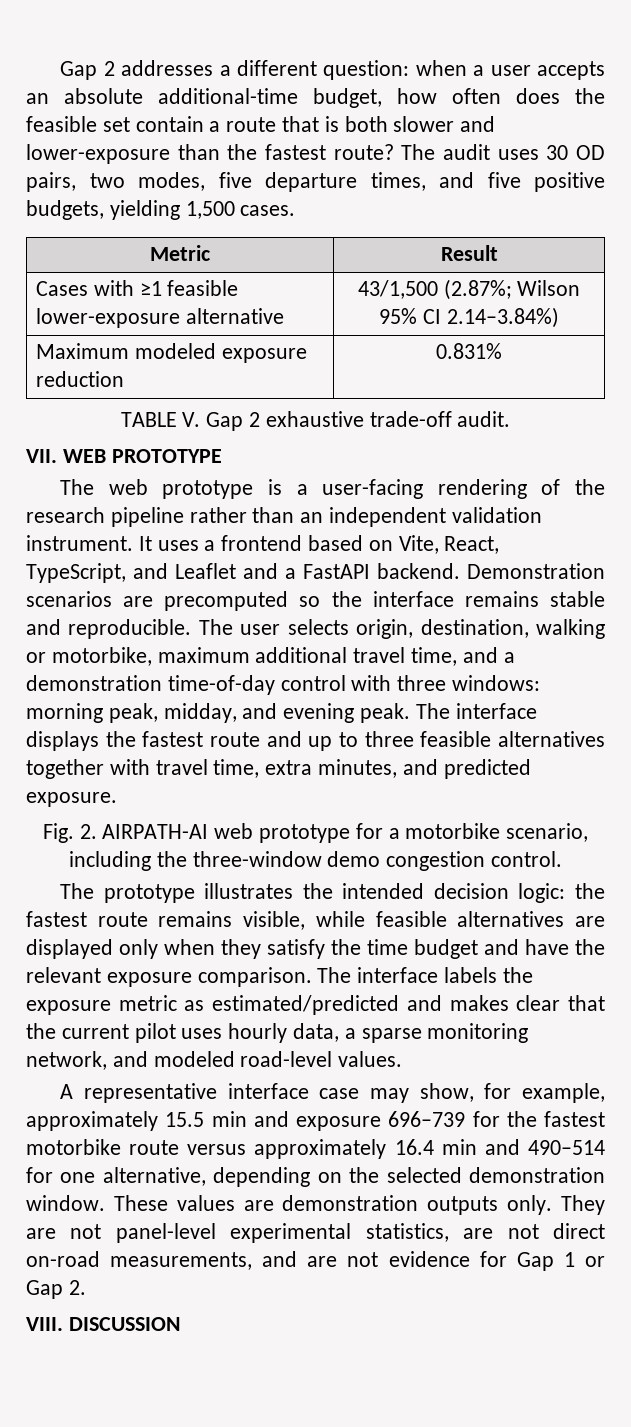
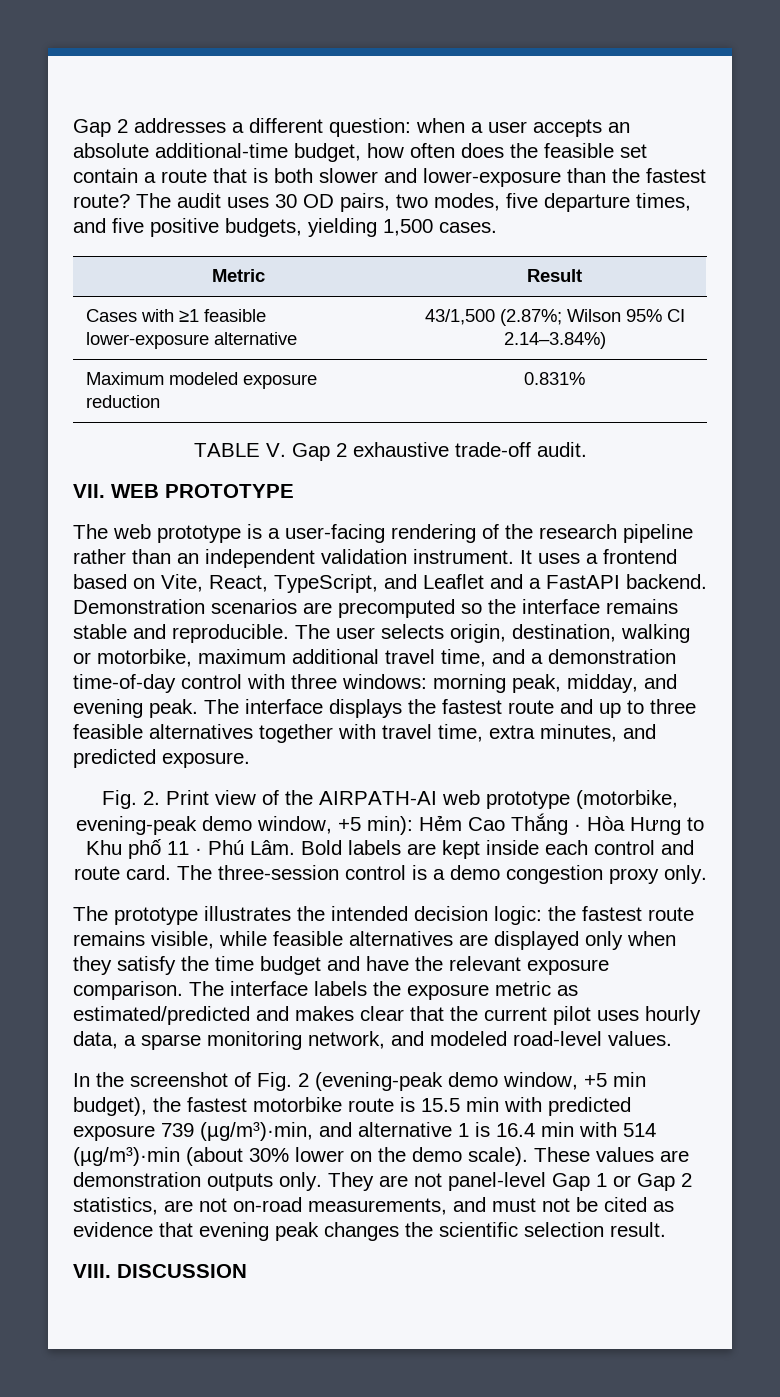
[102,823,589,843] [68,851,563,871] AIRPATH-AI web prototype for a motorbike scenario, including the three-window demo congestion control. -> [166,790,678,809] [76,813,704,835] [86,839,694,859] [73,865,707,884] Print view of the AIRPATH-AI web prototype (motorbike, evening-peak demo window, +5 min): Hẻm Cao Thắng · Hòa Hưng to Khu phố 11 · Phú Lâm. Bold labels are kept inside each control and route card. The three-session control is a demo congestion proxy only.
[60,1083,605,1103] [26,1111,605,1131] [26,1139,606,1159] [26,1167,605,1187] [26,1195,105,1211] A representative interface case may show, for example, approximately 15.5 min and exposure 696–739 for the fastest motorbike route versus approximately 16.4 min and 490–514 for one alternative, depending on the selected demonstration window. -> [73,1072,646,1091] [73,1097,631,1116] [73,1122,656,1141] [73,1147,528,1166] In the screenshot of Fig. 2 (evening-peak demo window, +5 min budget), the fastest motorbike route is 15.5 min with predicted exposure 739 (µg/m³)·min, and alternative 1 is 16.4 min with 514 (µg/m³)·min (about 30% lower on the demo scale).
[230,1223,606,1243] [26,1251,605,1271] [26,1280,86,1299] experimental statistics, are not direct on-road measurements, and are not evidence for Gap 1 or Gap 2. -> [552,1173,692,1191] [73,1197,674,1215] [73,1222,666,1241] Gap 1 or Gap 2 statistics, are not on-road measurements, and must not be cited as evidence that evening peak changes the scientific selection result.

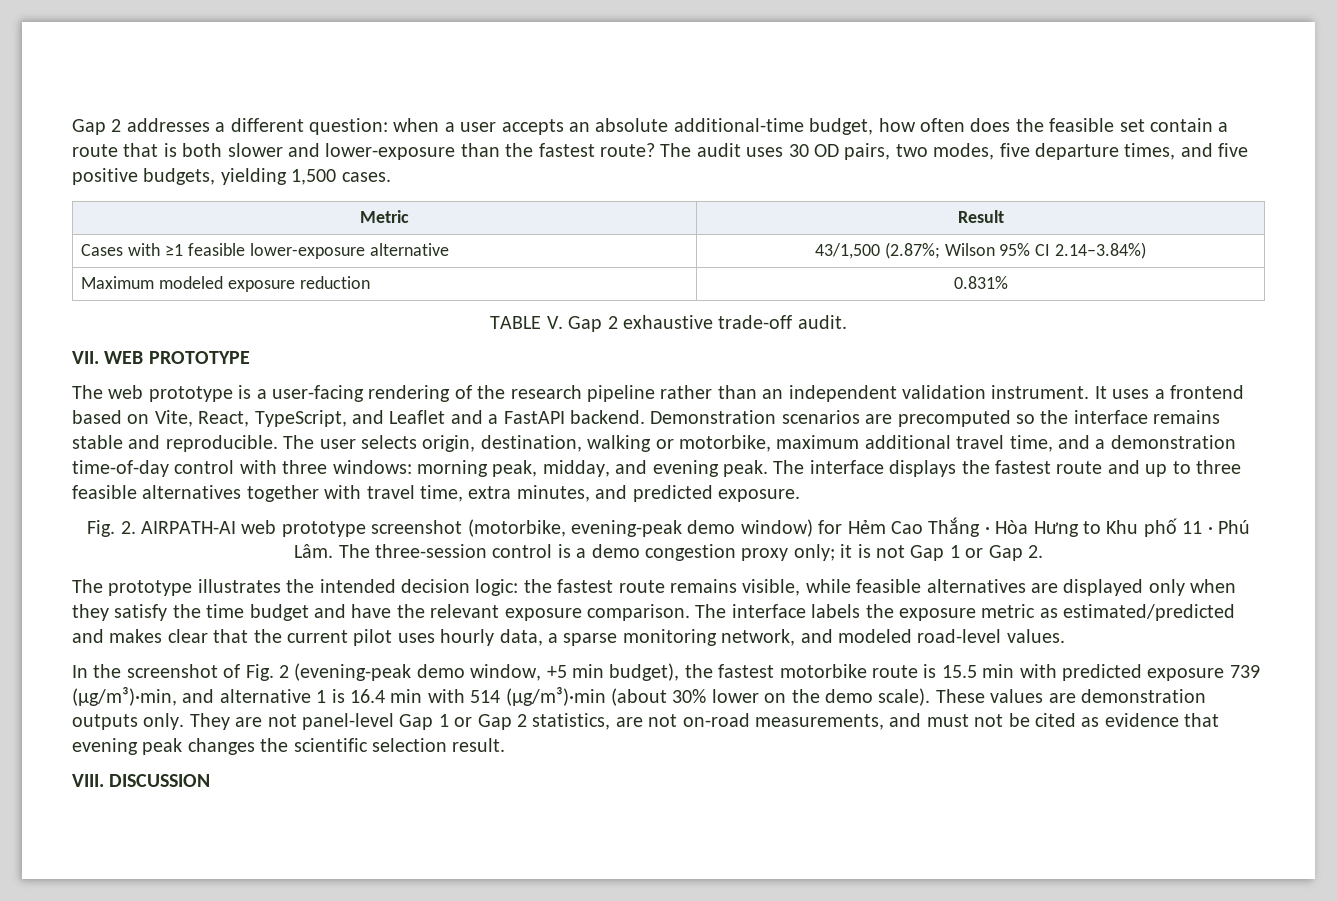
[166,790,313,805] Print view of the -> (136, 527) none
(570, 800) none -> [371,520,463,534] screenshot
[257,816,413,835] window, +5 min): -> [740,519,843,537] window) for
[301,840,694,859] [73,865,171,880] Bold labels are kept inside each control and route card. -> (334, 551) none
[663,865,707,884] only. -> [793,544,1043,561] only; it is not Gap 1 or Gap 2.

